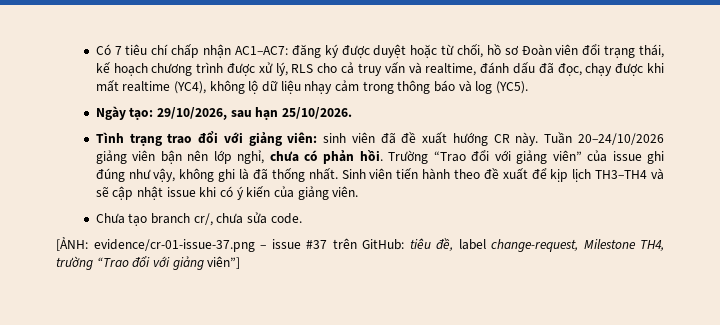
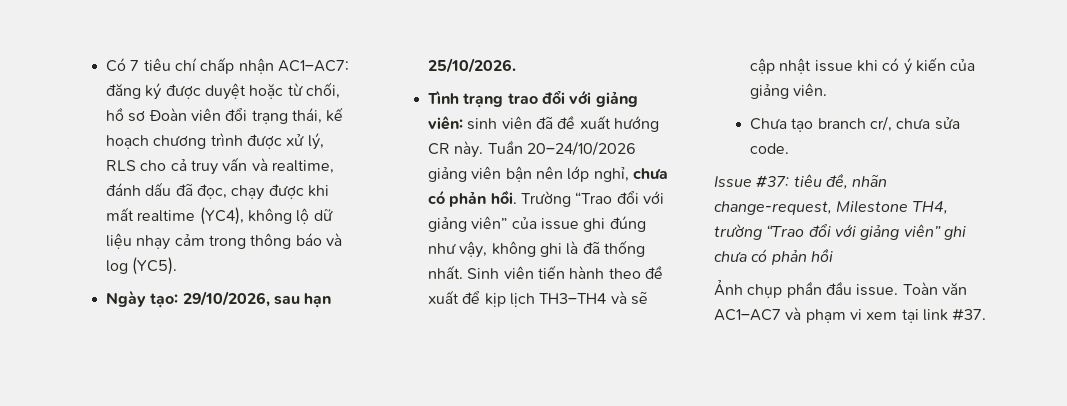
[56,237,404,252] [ẢNH: evidence/cr-01-issue-37.png – issue #37 trên GitHub: -> [714,175,790,188] Issue #37:
[458,239,486,250] label -> [852,174,888,187] nhãn
[207,256,241,269] viên”] -> [903,224,966,240] [714,248,833,265] [714,280,967,298] [714,307,987,323] viên” ghi chưa có phản hồi // Ảnh chụp phần đầu issue. Toàn văn AC1–AC7 và phạm vi xem tại link #37.

